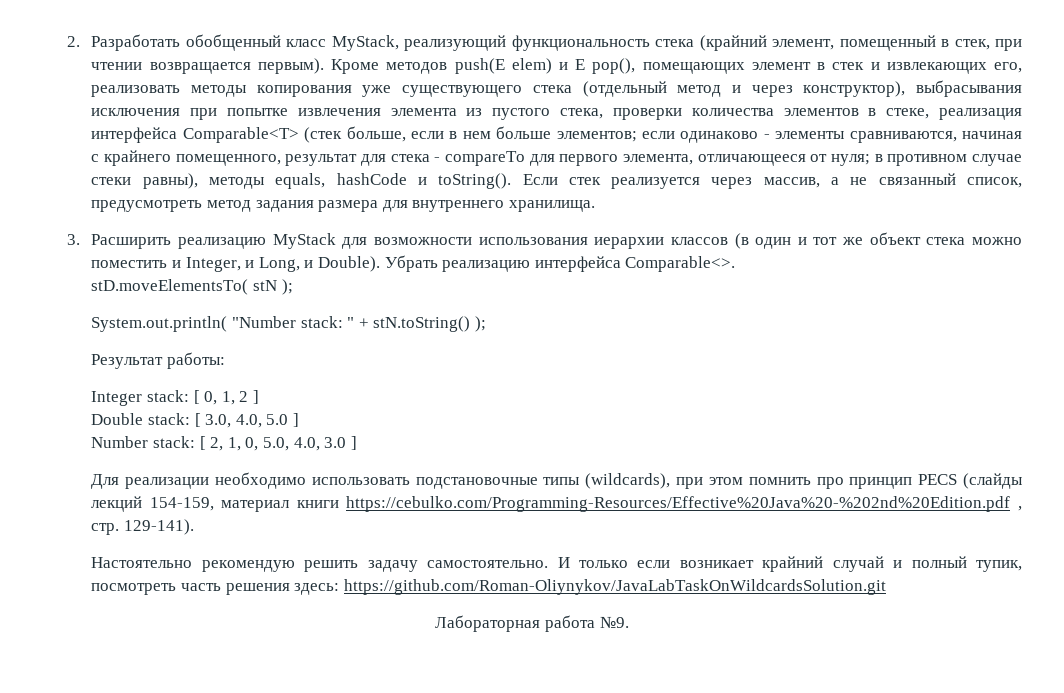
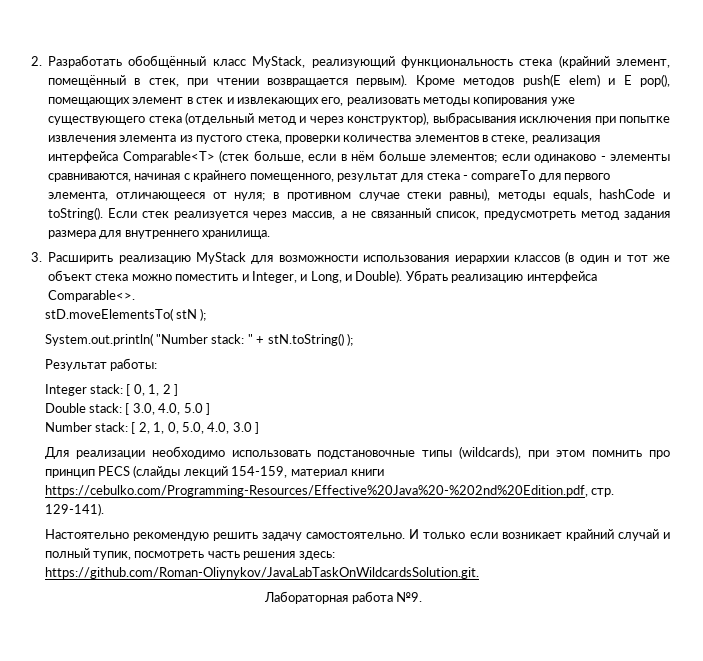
[185,34,281,51] обобщенный -> [128,55,207,68] обобщённый
[839,35,936,51] помещенный -> [48,75,127,87] помещённый
[462,131,491,139] нем -> [351,151,375,161] нём
[346,496,1022,512] https://cebulko.com/Programming-Resources/Effective%20Java%20-%202nd%20Edition.pdf , -> [44,485,588,497] https://cebulko.com/Programming-Resources/Effective%20Java%20-%202nd%20Edition.pdf,
[343,579,886,595] https://github.com/Roman-Oliynykov/JavaLabTaskOnWildcardsSolution.git -> [44,567,479,579] https://github.com/Roman-Oliynykov/JavaLabTaskOnWildcardsSolution.git.

